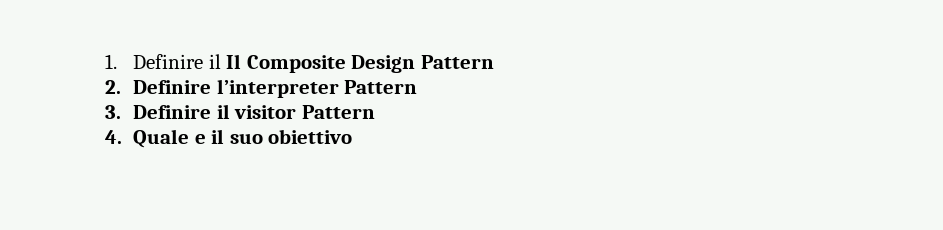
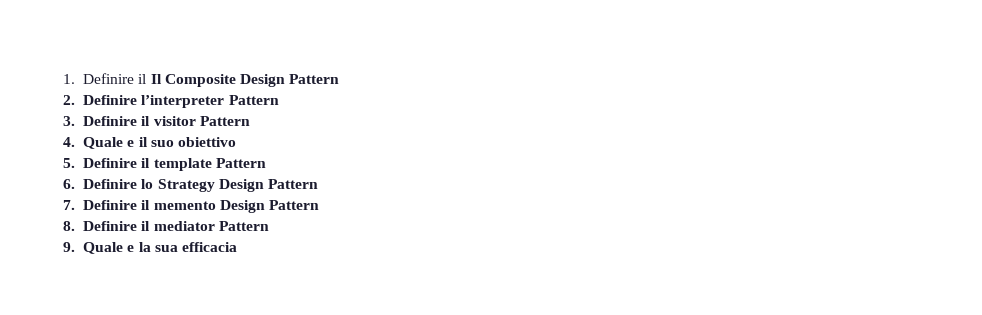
(353, 136) none -> [63,158,266,171] [63,179,318,192] [63,200,319,213] [63,221,269,231] [63,242,237,254] // 5. Definire il template Pattern // 6. Definire lo Strategy Design Pattern // 7. Definire il memento Design Pattern // 8. Definire il mediator Pattern // 9. Quale e la sua efficacia

